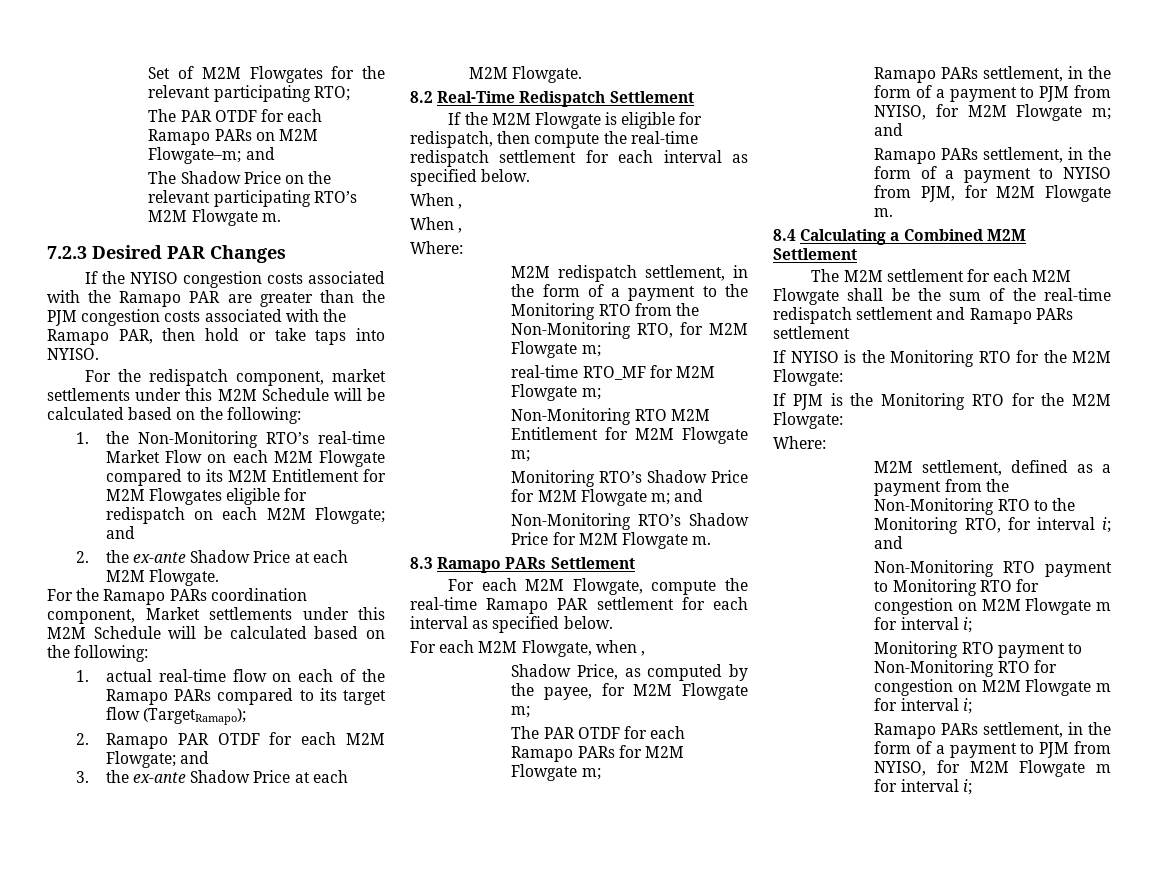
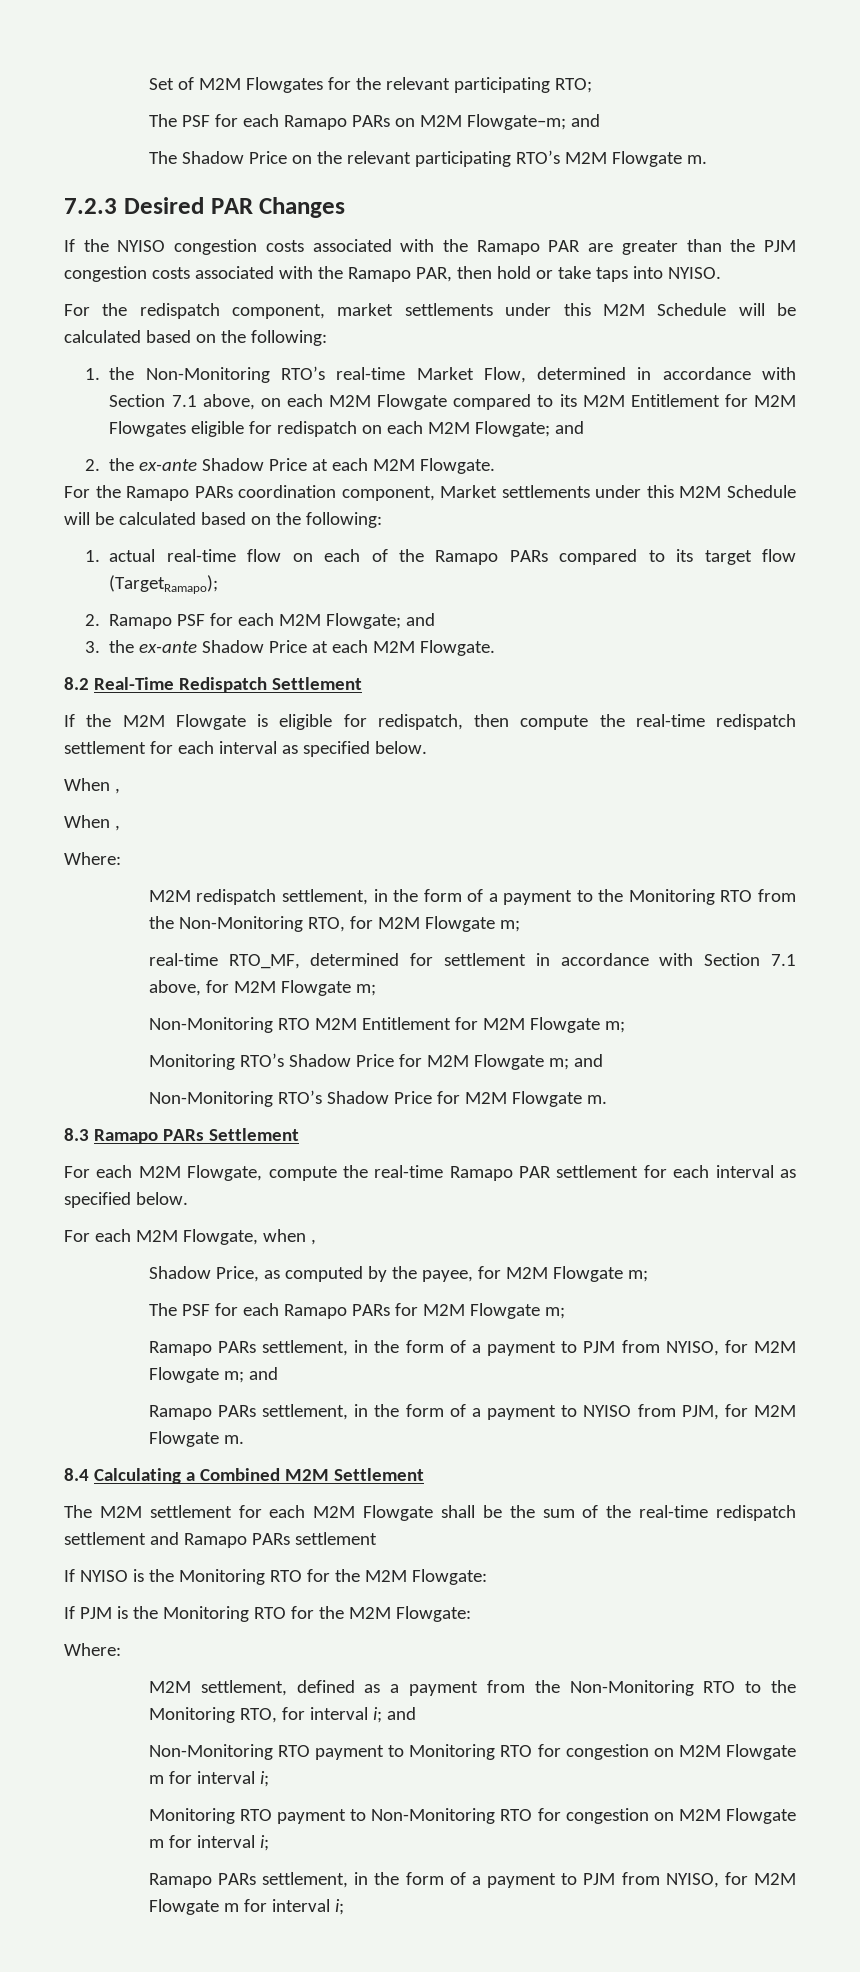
[180,110,257,122] PAR OTDF -> [181,115,210,127] PSF
[165,450,203,463] Flow -> [483,367,797,383] [109,394,255,410] Flow, determined in accordance with Section 7.1 above,
[177,733,260,745] PAR OTDF -> [177,614,206,626] PSF
[582,366,646,380] RTO_MF -> [228,953,796,969] [148,980,201,996] RTO_MF, determined for settlement in accordance with Section 7.1 above,
[543,727,620,739] PAR OTDF -> [181,1304,210,1316] PSF

